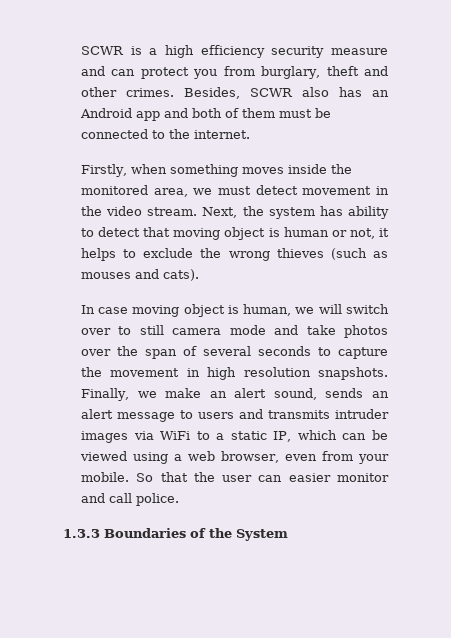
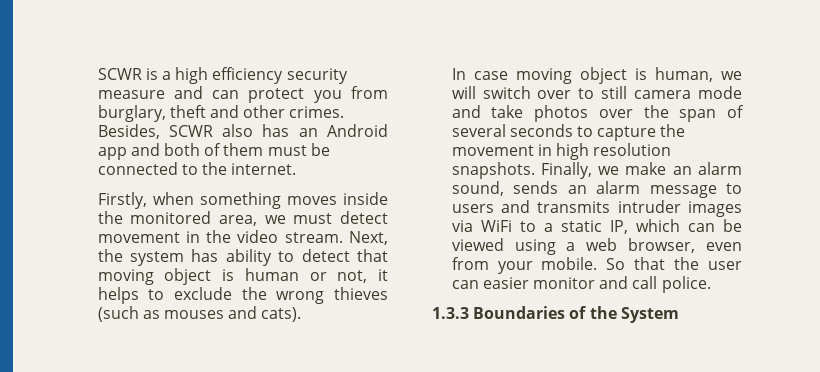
[234,388,267,398] alert -> [698,162,742,175] alarm
[80,409,113,419] alert -> [596,181,641,194] alarm

